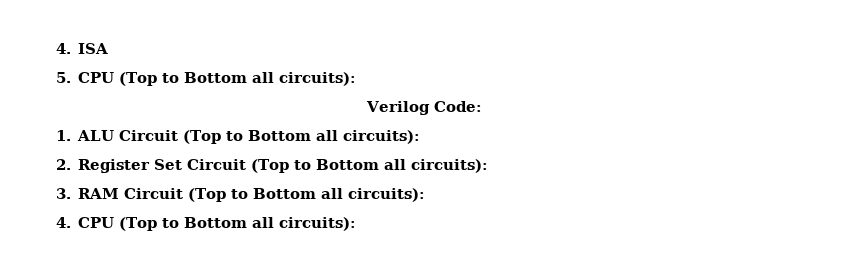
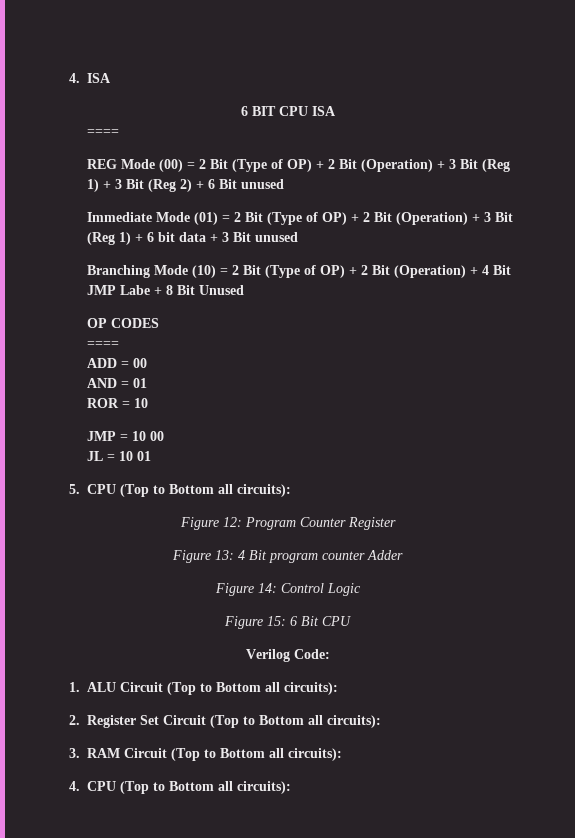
(109, 48) none -> [240,106,336,116] [86,129,119,136] [86,159,510,172] [86,179,284,192] [86,212,513,225] [86,232,298,245] [86,265,511,278] [86,285,244,295] [86,318,159,328] [86,341,119,348] [86,358,147,368] [86,378,147,388] [86,398,148,408] [86,431,164,441] [86,451,151,461] // 6 BIT CPU ISA // ==== // REG Mode (00) = 2 Bit (Type of OP) + 2 Bit (Operation) + 3 Bit (Reg 1) + 3 Bit (Reg 2) + 6 Bit unused // Immediate Mode (01) = 2 Bit (Type of OP) + 2 Bit (Operation) + 3 Bit (Reg 1) + 6 bit data + 3 Bit unused // Branching Mode (10) = 2 Bit (Type of OP) + 2 Bit (Operation) + 4 Bit JMP Labe + 8 Bit Unused // OP CODES // ==== // ADD = 00 // AND = 01 // ROR = 10 // JMP = 10 00 // JL = 10 01
(357, 79) none -> [179,517,396,530] [172,550,403,563] [214,583,361,596] [224,616,351,629] // Figure 12: Program Counter Register // Figure 13: 4 Bit program counter Adder // Figure 14: Control Logic // Figure 15: 6 Bit CPU

